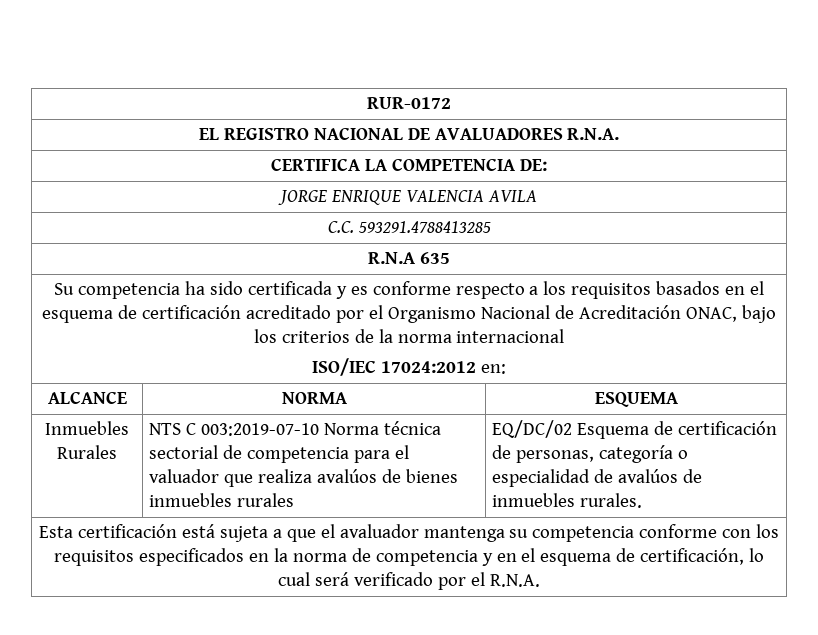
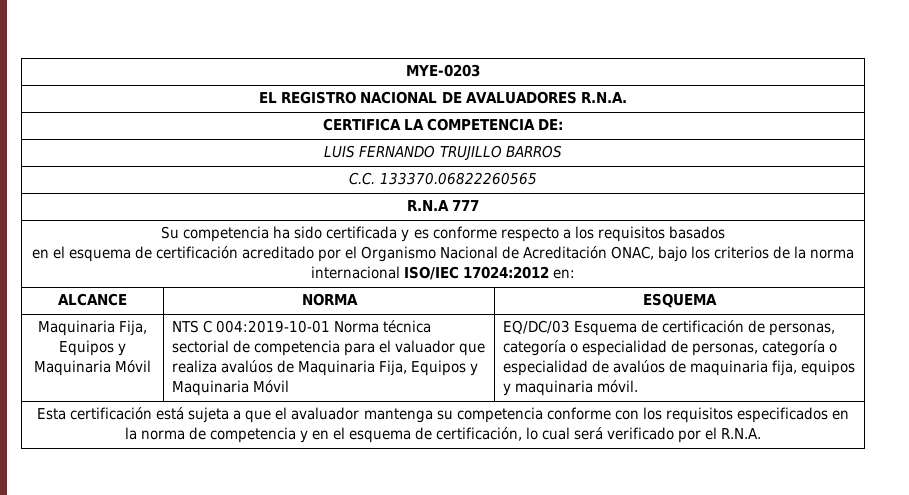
[367,97,451,109] RUR-0172 -> [406,64,480,77] MYE-0203
[278,190,537,205] JORGE ENRIQUE VALENCIA AVILA -> [324,145,562,160] LUIS FERNANDO TRUJILLO BARROS
[357,221,491,233] 593291.4788413285 -> [379,172,537,185] 133370.06822260565
[419,252,450,264] 635 -> [452,200,480,211] 777
(721, 288) none -> (725, 232) //
(565, 336) // -> (400, 272) none
[45,421,129,435] [57,445,117,459] Inmuebles Rurales -> [37,320,148,336] [58,340,127,356] [33,360,152,376] Maquinaria Fija, Equipos y Maquinaria Móvil
[201,423,320,436] 003:2019-07-10 -> [216,320,331,333] 004:2019-10-01
[406,469,459,483] [149,493,295,507] [492,420,573,438] bienes inmuebles rurales | EQ/DC/02 -> [298,360,479,376] [172,380,290,396] [503,320,571,334] Maquinaria Fija, Equipos y Maquinaria Móvil | EQ/DC/03
[618,469,703,483] [492,493,643,508] avalúos de inmuebles rurales. -> [692,340,838,356] [503,360,856,376] [503,380,639,396] personas, categoría o especialidad de avalúos de maquinaria fija, equipos y maquinaria móvil.

